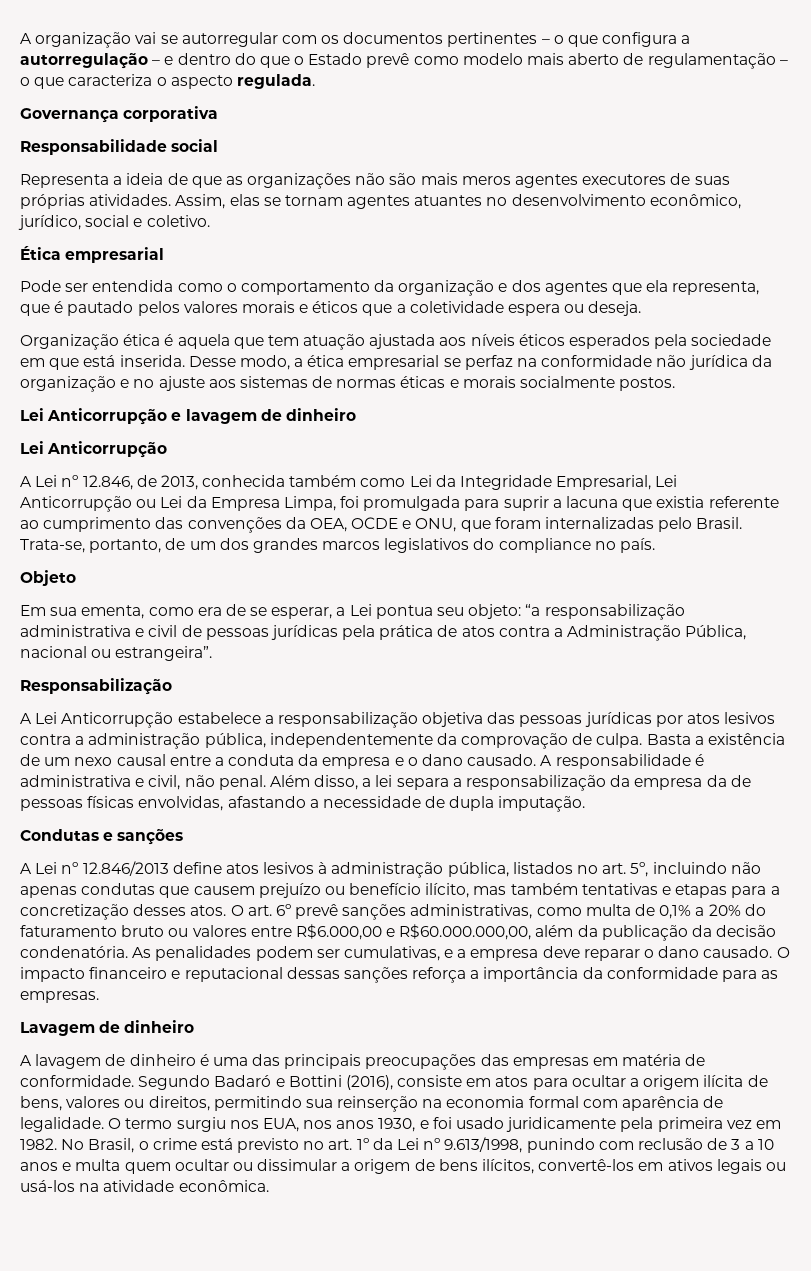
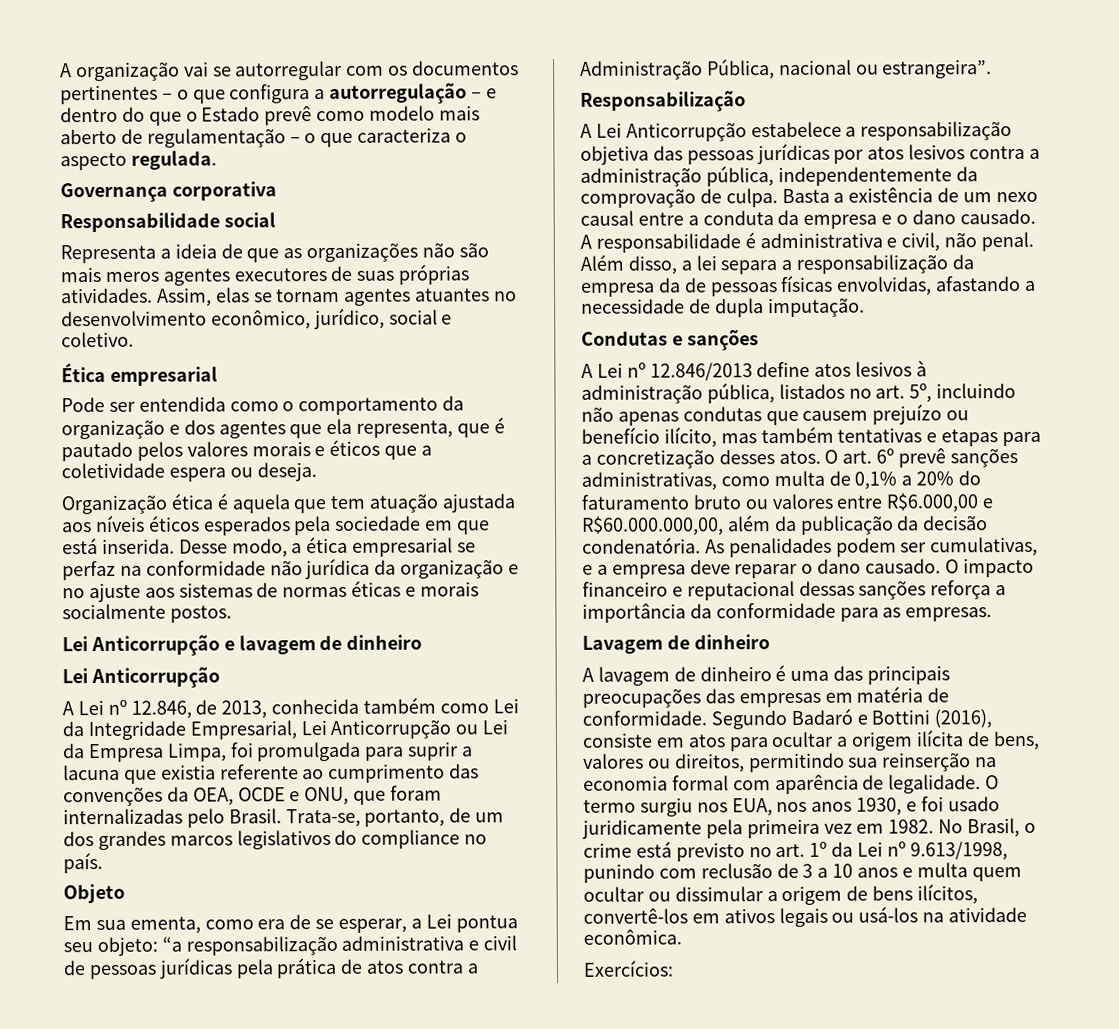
(269, 1186) none -> [583,960,674,977] // Exercícios:

